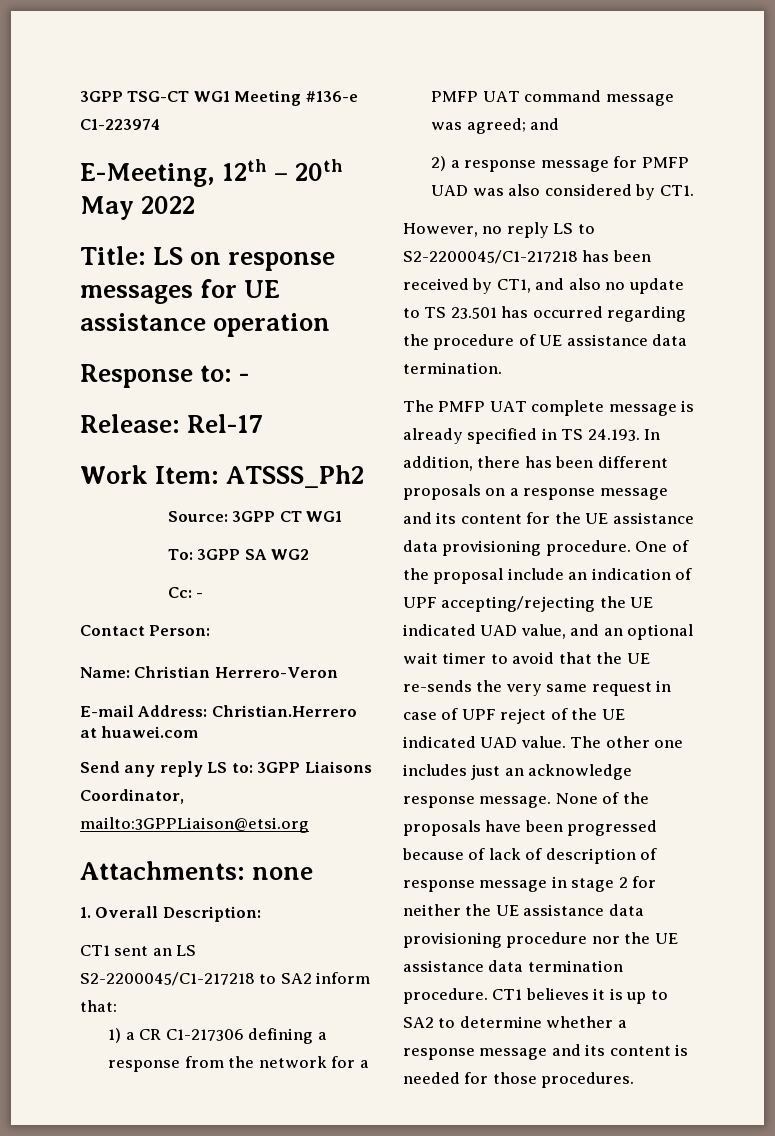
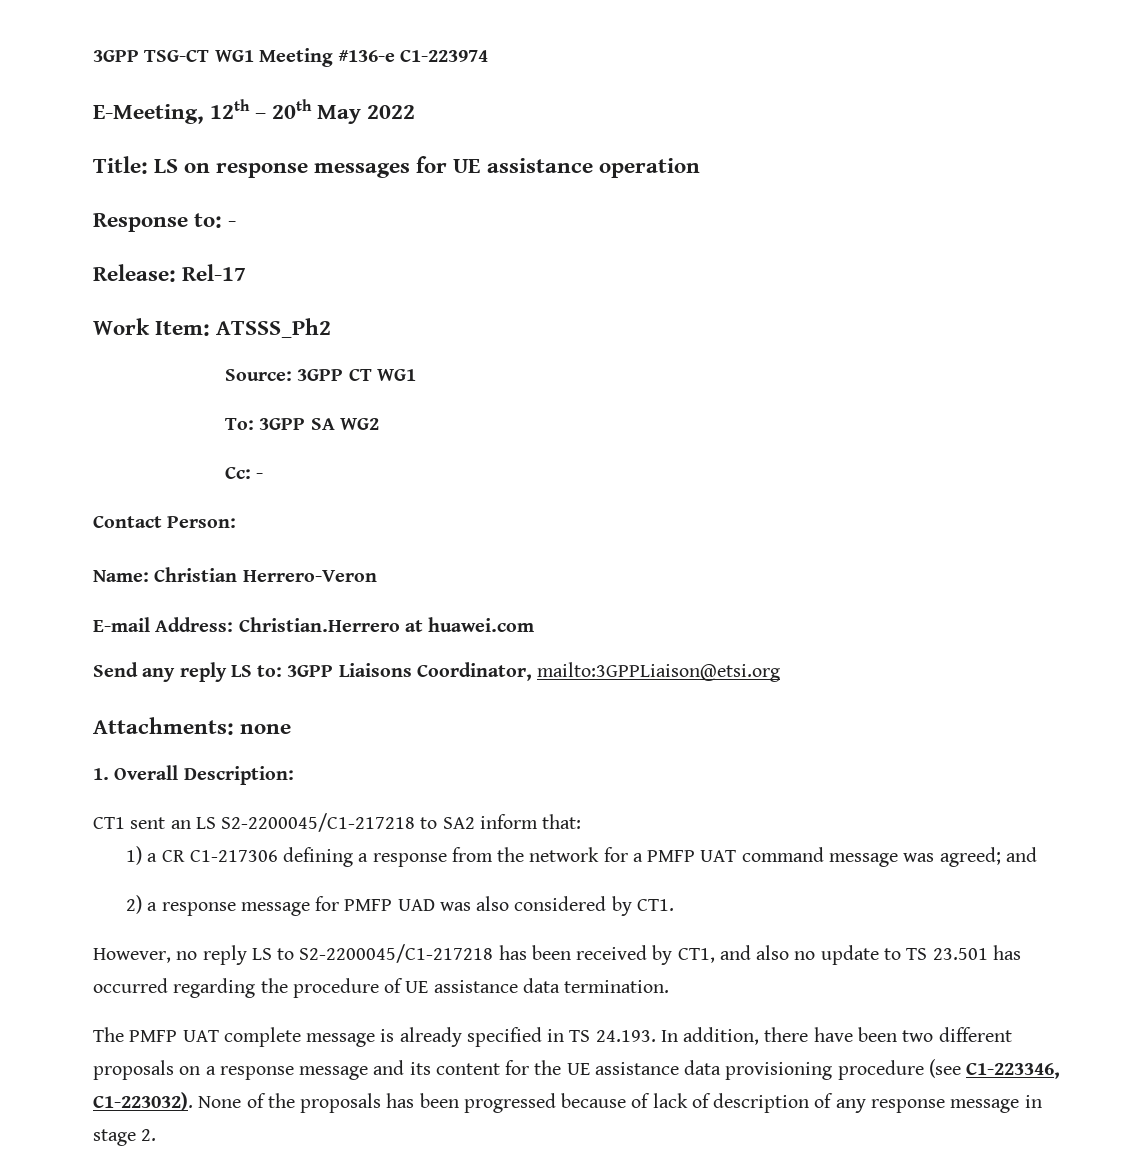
[524,456,594,468] has been -> [813,1027,934,1042] have been two
[545,540,689,556] [403,568,693,584] [403,596,654,612] [403,624,694,640] [403,652,650,664] [403,680,672,696] [403,708,625,724] [403,736,684,748] [403,764,633,780] [403,796,552,808] procedure. One of the proposal include an indication of UPF accepting/rejecting the UE indicated UAD value, and an optional wait timer to avoid that the UE re-sends the very same request in case of UPF reject of the UE indicated UAD value. The other one includes just an acknowledge response message. -> [837,1059,1061,1080] [93,1092,193,1111] procedure (see C1-223346, C1-223032).
[485,820,522,832] have -> [386,1093,415,1108] has
(658, 854) none -> [835,1099,866,1113] any
[618,876,657,888] [403,904,644,916] [403,932,678,948] [403,960,623,972] [403,988,668,1004] [403,1016,627,1028] [403,1044,689,1060] [403,1072,635,1088] 2 for neither the UE assistance data provisioning procedure nor the UE assistance data termination procedure. CT1 believes it is up to SA2 to determine whether a response message and its content is needed for those procedures. -> [141,1129,157,1141] 2.

